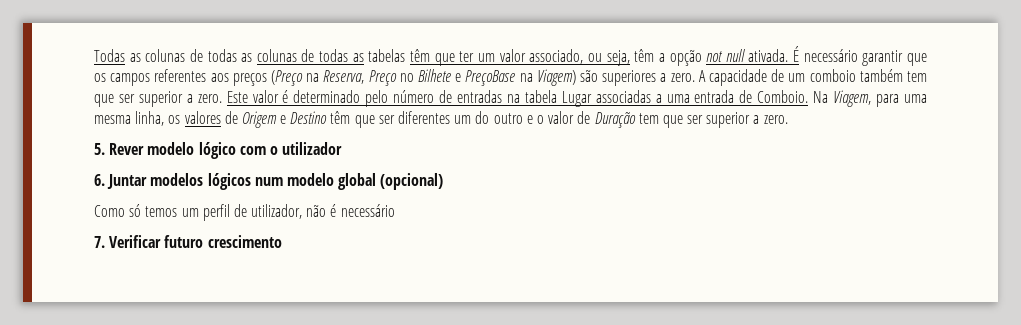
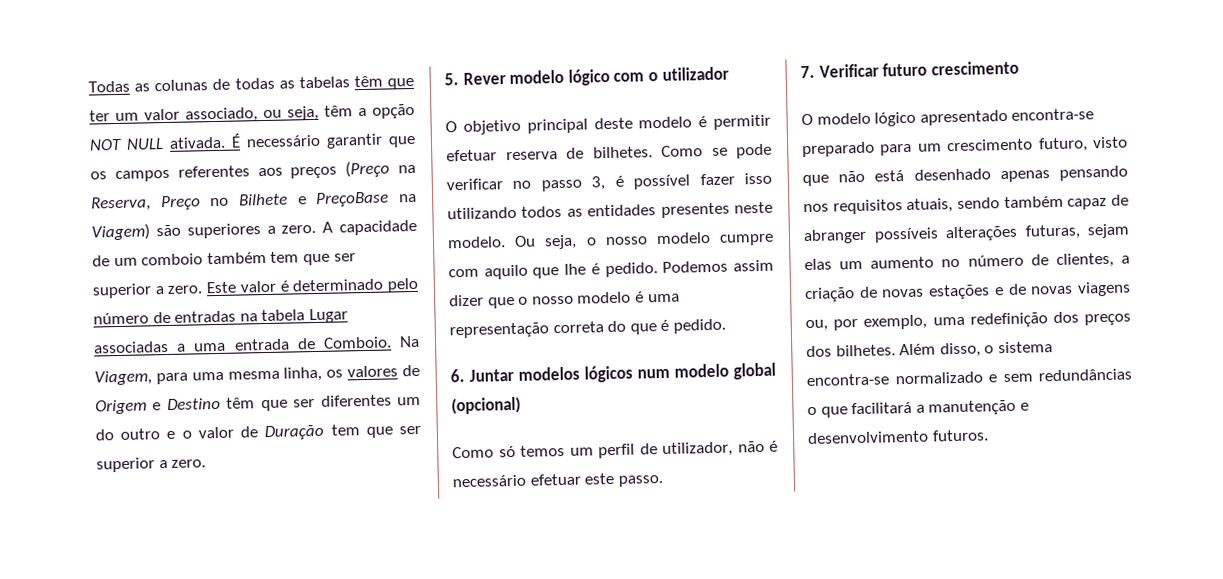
[256,49,364,62] colunas de todas as -> (295, 84) none
[706,49,745,62] not null -> [89,138,164,151] NOT NULL
(343, 148) none -> [445,114,771,135] [446,143,772,162] [446,172,772,192] [447,201,773,220] [447,231,774,250] [448,259,774,280] [449,291,680,309] [449,318,726,339] // O objetivo principal deste modelo é permitir efetuar reserva de bilhetes. Como se pode verificar no passo 3, é possível fazer isso utilizando todos as entidades presentes neste modelo. Ou seja, o nosso modelo cumpre com aquilo que lhe é pedido. Podemos assim dizer que o nosso modelo é uma representação correta do que é pedido.
(395, 210) none -> [529,472,663,487] efetuar este passo.
(282, 241) none -> [801,108,1095,127] [802,136,1128,158] [802,165,1128,187] [803,194,1129,215] [803,223,1130,245] [804,252,1130,271] [805,281,1131,303] [805,311,1131,332] [806,341,1053,358] [806,368,1132,387] [807,399,1029,418] [807,429,989,445] // O modelo lógico apresentado encontra-se preparado para um crescimento futuro, visto que não está desenhado apenas pensando nos requisitos atuais, sendo também capaz de abranger possíveis alterações futuras, sejam elas um aumento no número de clientes, a criação de novas estações e de novas viagens ou, por exemplo, uma redefinição dos preços dos bilhetes. Além disso, o sistema encontra-se normalizado e sem redundâncias o que facilitará a manutenção e desenvolvimento futuros.

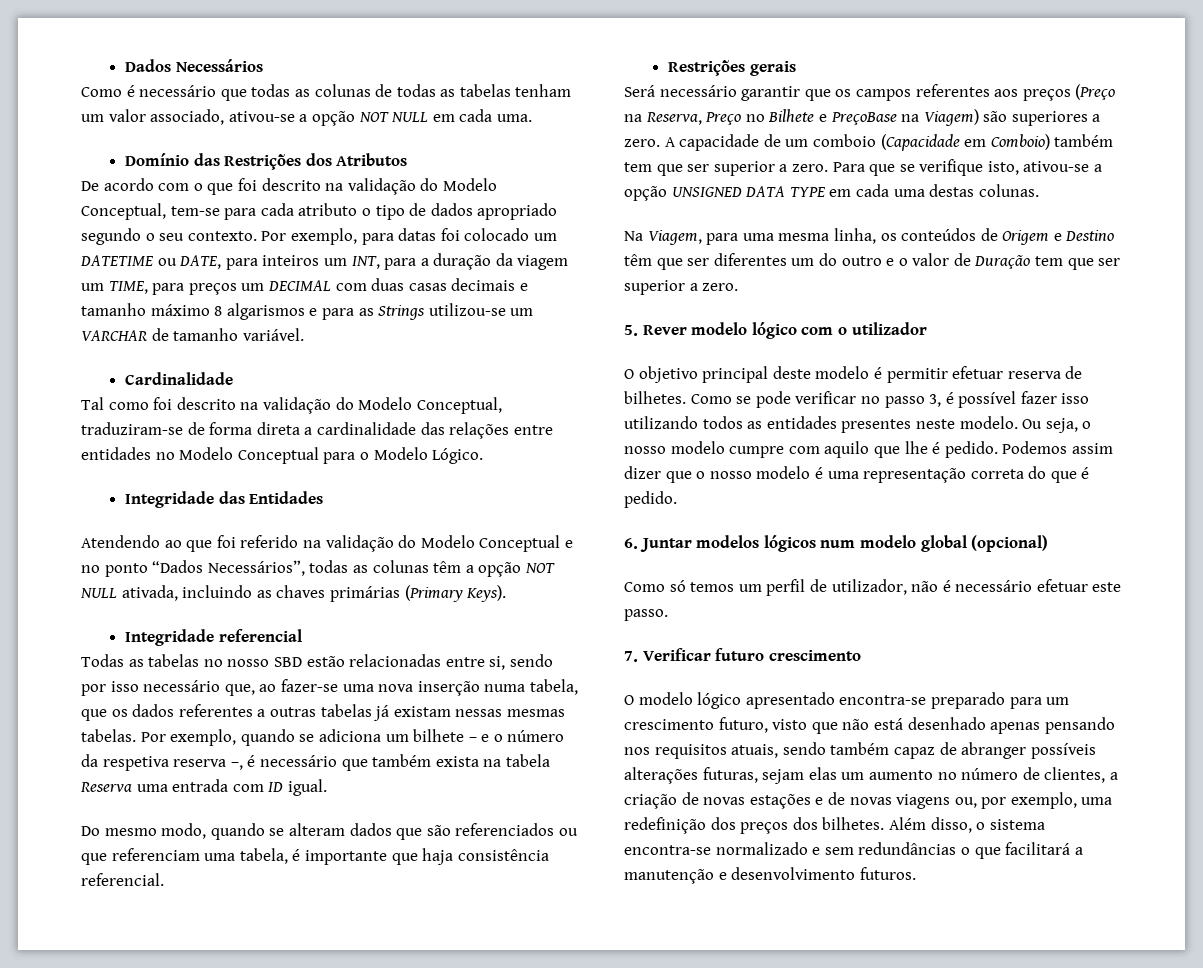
[88,80,130,93] Todas -> [125,59,263,72] [81,84,291,101] Dados Necessários // Como é necessário que todas
[353,75,414,90] [89,105,319,123] têm que ter um valor associado, ou seja, -> [515,84,572,97] [81,109,532,126] [125,153,408,170] [81,178,497,195] [81,203,558,220] [81,228,557,245] [80,253,569,270] [81,278,528,295] [81,303,534,320] [81,328,304,341] [125,372,234,385] [81,397,502,414] [81,422,553,439] [81,447,484,464] [125,491,324,508] [81,535,573,552] [81,560,429,577] tenham um valor associado, ativou-se a opção NOT NULL em cada uma. // Domínio das Restrições dos Atributos // De acordo com o que foi descrito na validação do Modelo Conceptual, tem-se para cada atributo o tipo de dados apropriado segundo o seu contexto. Por exemplo, para datas foi colocado um DATETIME ou DATE, para inteiros um INT, para a duração da viagem um TIME, para preços um DECIMAL com duas casas decimais e tamanho máximo 8 algarismos e para as Strings utilizou-se um VARCHAR de tamanho variável. // Cardinalidade // Tal como foi descrito na validação do Modelo Conceptual, traduziram-se de forma direta a cardinalidade das relações entre entidades no Modelo Conceptual para o Modelo Lógico. // Integridade das Entidades // Atendendo ao que foi referido na validação do Modelo Conceptual e no ponto “Dados Necessários”, todas as colunas
[169,133,241,149] ativada. É -> [121,585,507,602] [125,629,302,646] [81,654,553,670] [81,679,578,696] [81,704,565,721] [81,729,565,746] [81,754,550,771] [80,779,327,796] [81,823,578,840] [81,848,549,865] [81,873,164,886] [668,60,796,76] [624,85,655,97] ativada, incluindo as chaves primárias (Primary Keys). // Integridade referencial // Todas as tabelas no nosso SBD estão relacionadas entre si, sendo por isso necessário que, ao fazer-se uma nova inserção numa tabela, que os dados referentes a outras tabelas já existam nessas mesmas tabelas. Por exemplo, quando se adiciona um bilhete – e o número da respetiva reserva –, é necessário que também exista na tabela Reserva uma entrada com ID igual. // Do mesmo modo, quando se alteram dados que são referenciados ou que referenciam uma tabela, é importante que haja consistência referencial. // Restrições gerais // Será
(204, 259) none -> [880,134,1050,151] (Capacidade em Comboio)
[206,277,420,294] [93,308,348,325] [93,336,392,354] Este valor é determinado pelo número de entradas na tabela Lugar associadas a uma entrada de Comboio. -> [832,159,1103,176] [624,184,1039,201] Para que se verifique isto, ativou-se a opção UNSIGNED DATA TYPE em cada uma destas colunas. //
[347,365,399,378] valores -> [901,228,977,241] conteúdos

